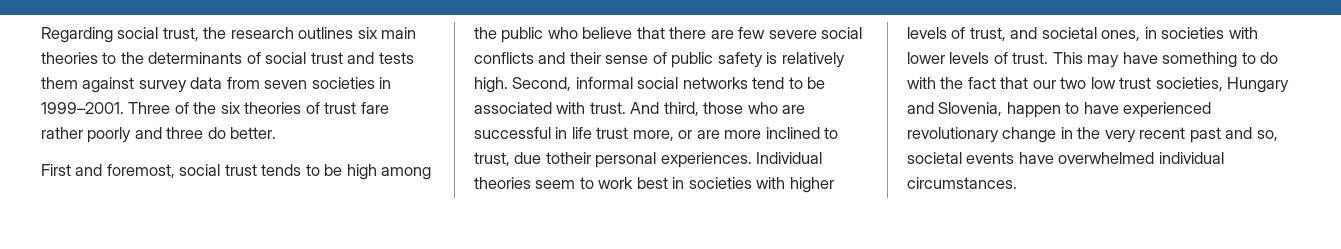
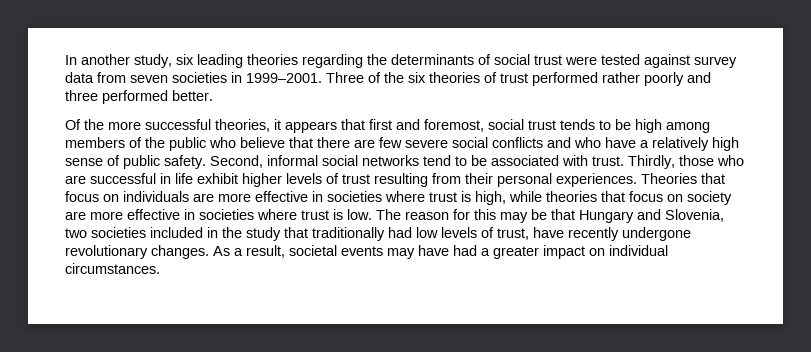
[41,27,417,43] [41,52,117,64] Regarding social trust, the research outlines six main theories to -> [65,54,363,68] In another study, six leading theories regarding
[347,52,414,64] [41,77,78,89] and tests them -> [565,54,640,65] were tested
[360,102,389,114] fare -> [532,72,598,86] performed
[207,127,226,139] do -> [102,90,168,104] performed
[41,164,71,176] First -> [65,119,392,133] Of the more successful theories, it appears that first
(432, 173) none -> [65,137,142,148] members of
[569,52,845,68] [474,77,508,93] their sense of public safety is relatively high. -> [574,137,739,151] [65,155,206,169] who have a relatively high sense of public safety.
[630,102,699,116] And third, -> [628,155,675,169] Thirdly,
[596,127,839,141] [474,152,823,168] [474,177,834,193] [907,27,1258,41] [907,52,1279,68] [907,77,1290,93] [907,102,1212,118] [907,127,1278,143] [907,152,1155,164] trust more, or are more inclined to trust, due totheir personal experiences. Individual theories seem to work best in societies with higher levels of trust, and societal ones, in societies with lower levels of trust. This may have something to do with the fact that our two low trust societies, Hungary and Slovenia, happen to have experienced revolutionary change in the very recent past and so, societal events have overwhelmed -> [197,173,725,187] [65,191,732,205] [65,209,724,223] [65,227,691,241] [65,245,605,259] exhibit higher levels of trust resulting from their personal experiences. Theories that focus on individuals are more effective in societies where trust is high, while theories that focus on society are more effective in societies where trust is low. The reason for this may be that Hungary and Slovenia, two societies included in the study that traditionally had low levels of trust, have recently undergone revolutionary changes. As a result, societal events may have had a greater impact on

